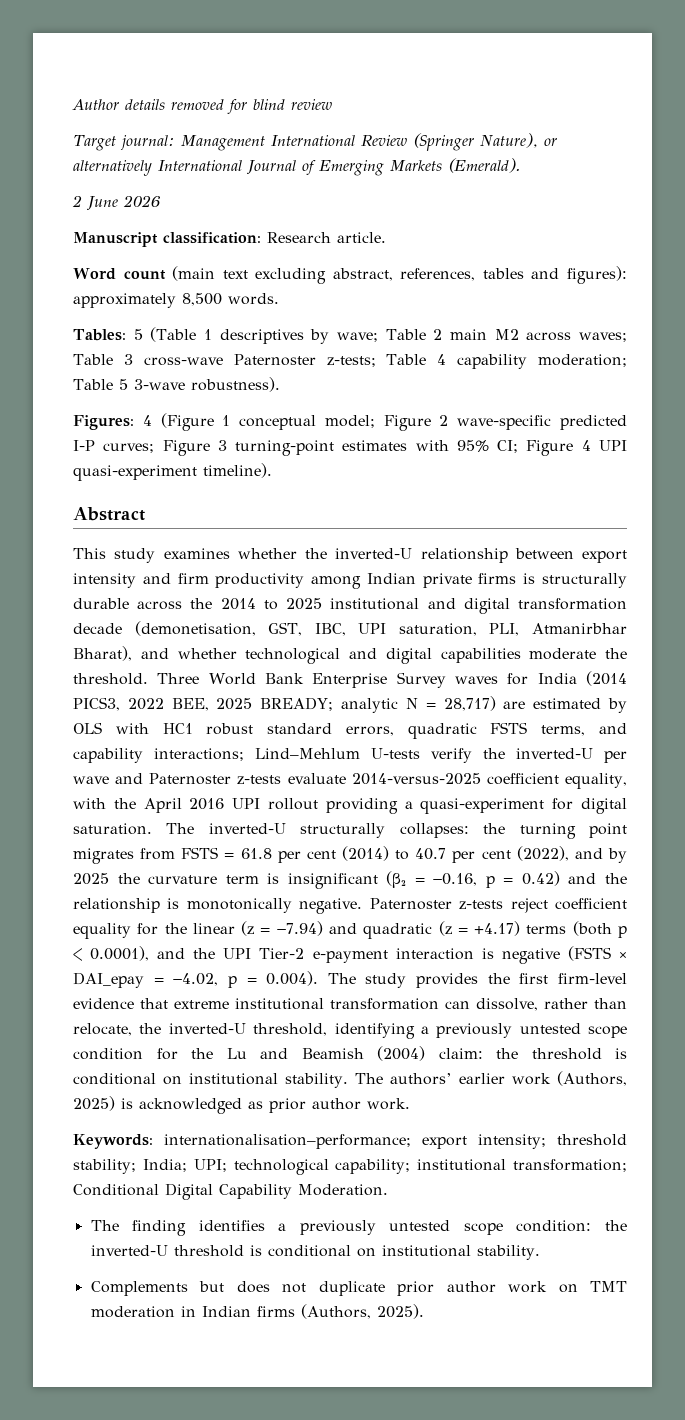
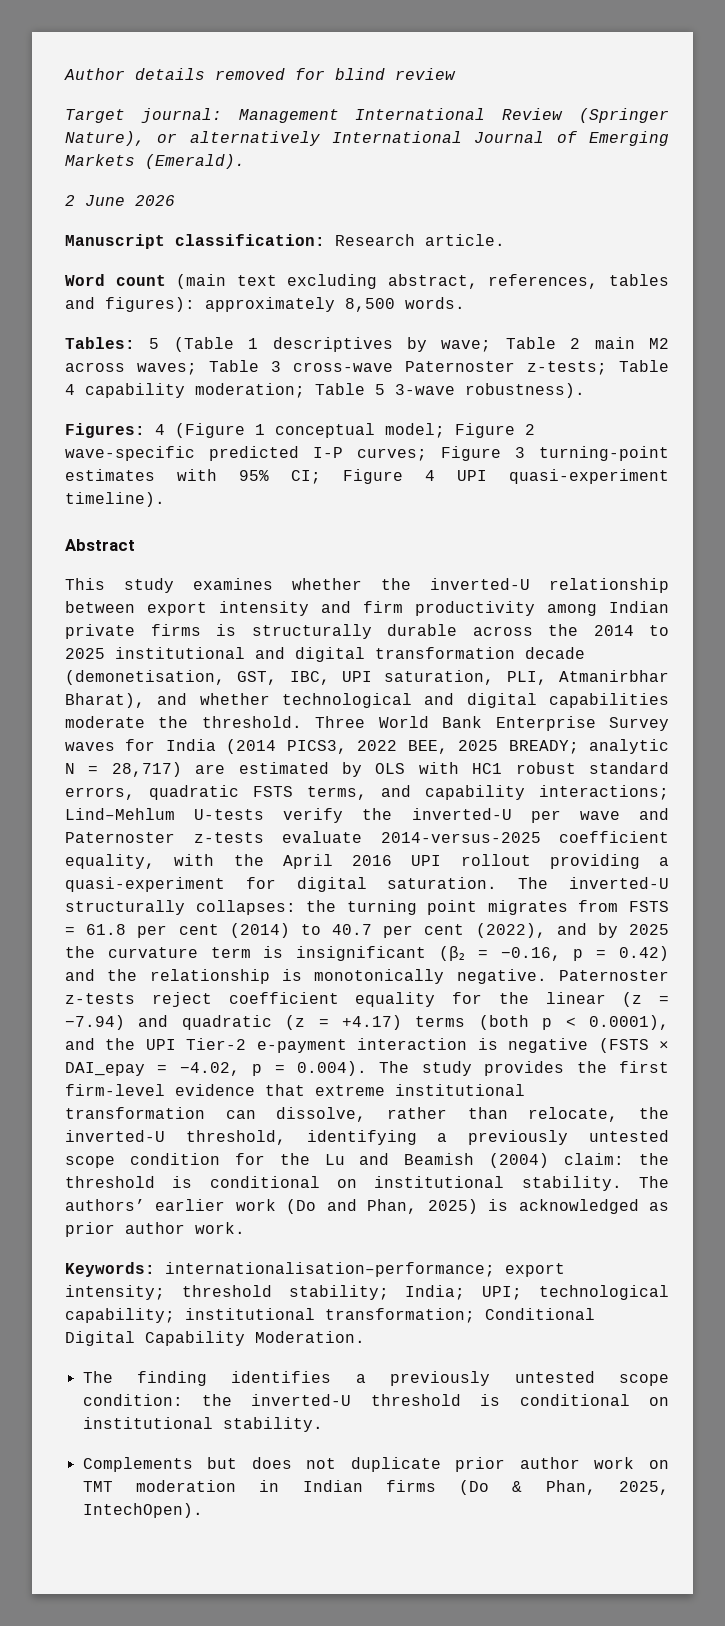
[557,1071,627,1086] (Authors, -> [286,1199,418,1214] (Do and Phan,
[300,1304,424,1319] (Authors, 2025). -> [459,1480,669,1495] [82,1503,203,1518] (Do & Phan, 2025, IntechOpen).

